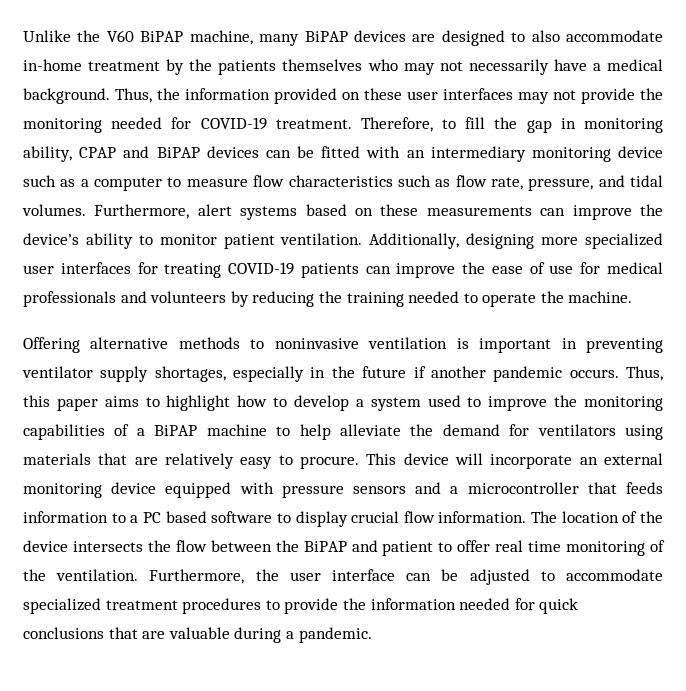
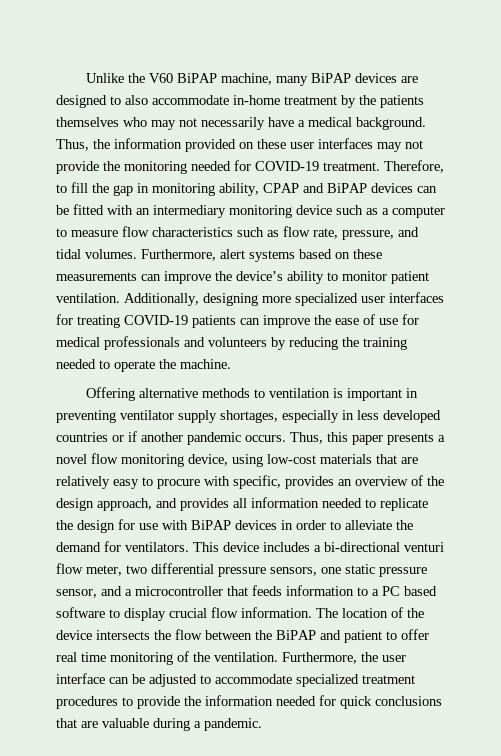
[274,338,359,349] noninvasive -> (266, 393) none
[331,366,407,378] the future -> [357,410,441,423] [56,432,124,442] less developed countries or
[104,395,663,411] [23,424,663,440] aims to highlight how to develop a system used to improve the monitoring capabilities of a BiPAP machine to help alleviate the demand for ventilators using -> [387,433,445,445] [56,453,316,467] presents a novel flow monitoring device, using low-cost
[300,453,663,469] [23,482,406,498] procure. This device will incorporate an external monitoring device equipped with pressure sensors -> [157,475,444,489] [56,497,428,511] [56,519,413,533] [56,541,444,552] [56,563,427,577] [56,589,97,598] procure with specific, provides an overview of the design approach, and provides all information needed to replicate the design for use with BiPAP devices in order to alleviate the demand for ventilators. This device includes a bi-directional venturi flow meter, two differential pressure sensors, one static pressure sensor,

